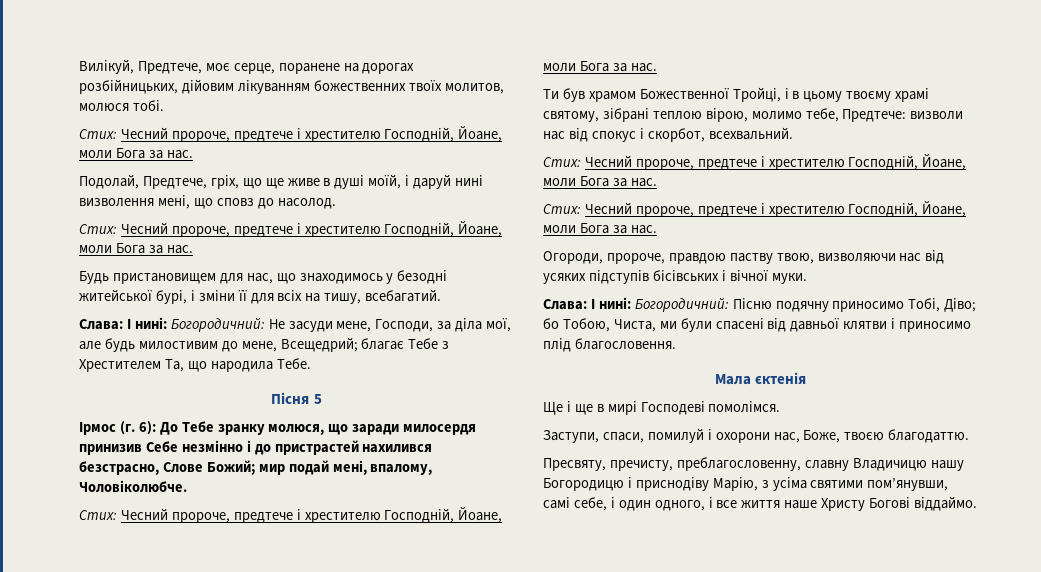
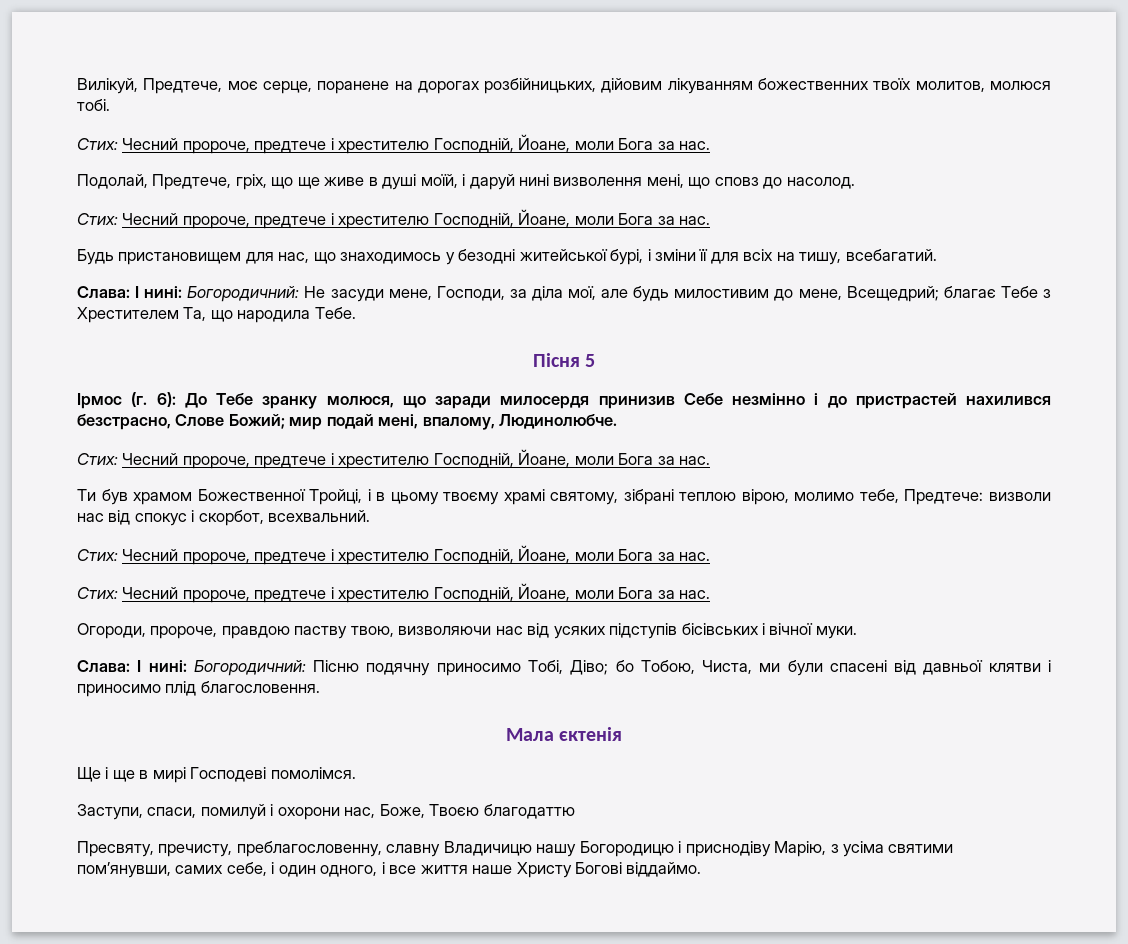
[79,480,187,493] Чоловіколюбче. -> [499,414,618,429] Людинолюбче.
[844,429,970,443] твоєю благодаттю. -> [429,804,575,819] Твоєю благодаттю
[543,497,570,509] самі -> [175,865,224,874] самих

